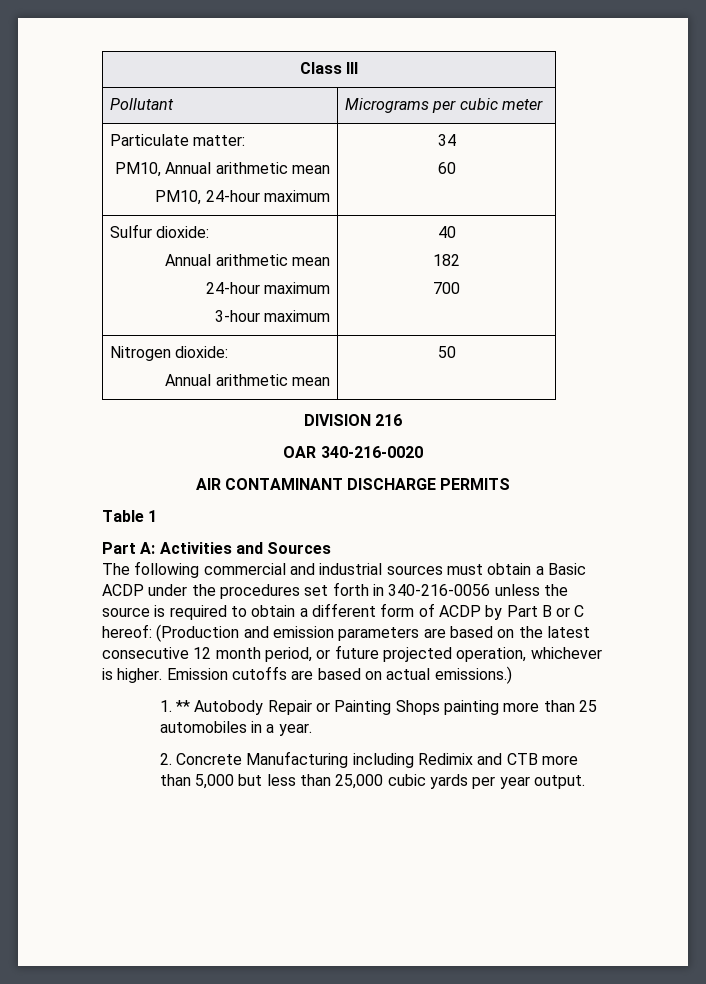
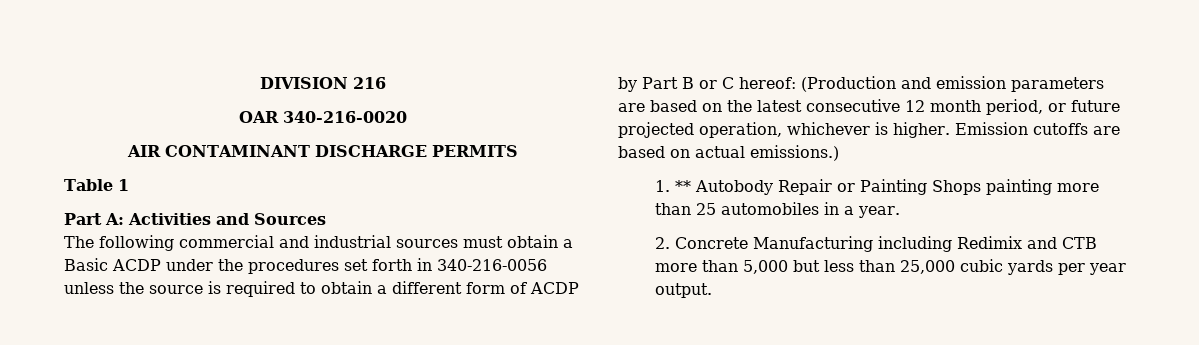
[299,62,359,74] [109,98,174,110] [344,98,543,113] [109,134,246,146] [115,162,331,177] [155,190,331,205] [437,134,456,146] [437,162,456,174] [109,224,210,238] [165,254,331,266] [205,282,331,294] [214,310,331,322] [437,226,456,238] [433,254,460,266] [433,282,460,294] [109,346,229,361] [165,374,331,386] [437,346,456,358] Class III // Pollutant | Micrograms per cubic meter // Particulate matter: // PM10, Annual arithmetic mean // PM10, 24-hour maximum | 34 // 60 // Sulfur dioxide: // Annual arithmetic mean // 24-hour maximum // 3-hour maximum | 40 // 182 // 700 // Nitrogen dioxide: // Annual arithmetic mean | 50 // -> (259, 83) none

